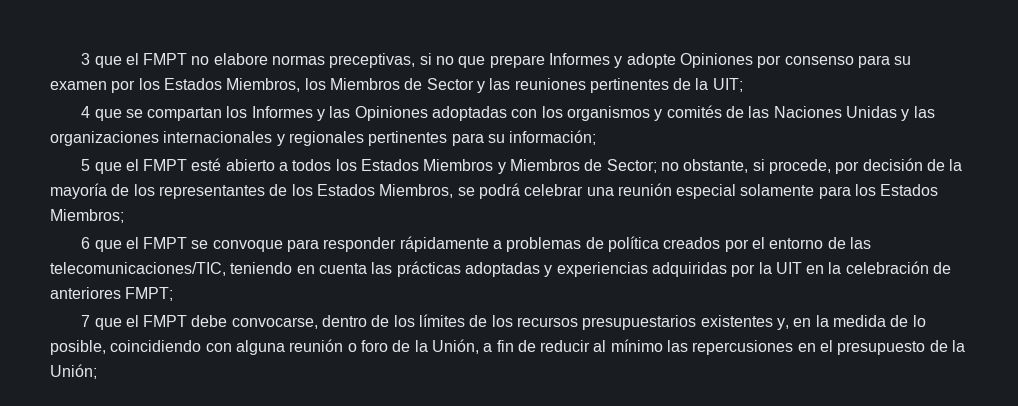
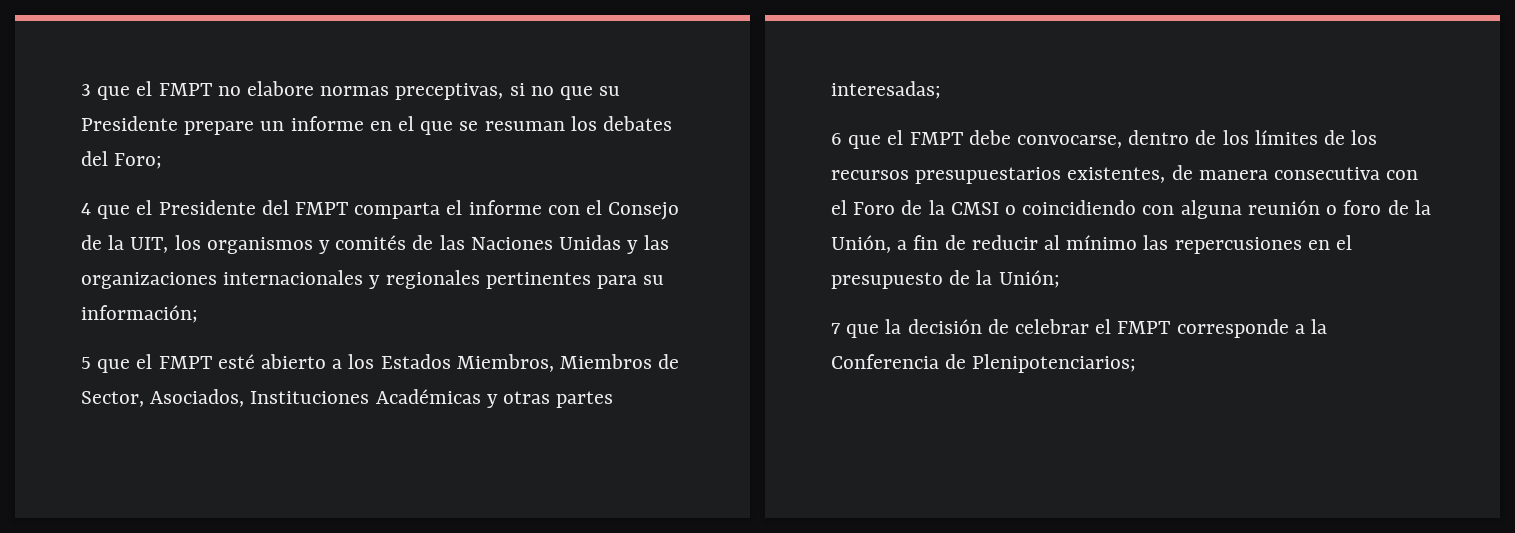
[489,53,912,68] [50,78,743,93] [81,106,538,121] prepare Informes y adopte Opiniones por consenso para su examen por los Estados Miembros, los Miembros de Sector y las reuniones pertinentes de la UIT; // 4 que se compartan los Informes y las Opiniones adoptadas con -> [599,86,621,96] [81,116,673,135] [81,151,163,169] [81,200,680,220] [81,235,169,253] su Presidente prepare un informe en el que se resuman los debates del Foro; // 4 que el Presidente del FMPT comparta el informe con el Consejo de la UIT,
[292,158,963,174] [50,183,939,199] [50,209,124,223] [81,236,871,252] [50,261,952,277] [50,287,174,301] [81,315,91,327] todos los Estados Miembros y Miembros de Sector; no obstante, si procede, por decisión de la mayoría de los representantes de los Estados Miembros, se podrá celebrar una reunión especial solamente para los Estados Miembros; // 6 que el FMPT se convoque para responder rápidamente a problemas de política creados por el entorno de las telecomunicaciones/TIC, teniendo en cuenta las prácticas adoptadas y experiencias adquiridas por la UIT en la celebración de anteriores FMPT; // 7 -> [348,354,680,372] [81,389,614,408] [831,81,941,99] [831,133,842,145] los Estados Miembros, Miembros de Sector, Asociados, Instituciones Académicas y otras partes interesadas; // 6
[700,315,926,330] [50,340,106,355] existentes y, en la medida de lo posible, -> [1067,165,1419,183] [831,200,1017,215] existentes, de manera consecutiva con el Foro de la CMSI o
(97, 371) none -> [831,319,1328,338] [831,354,1137,373] // 7 que la decisión de celebrar el FMPT corresponde a la Conferencia de Plenipotenciarios;

